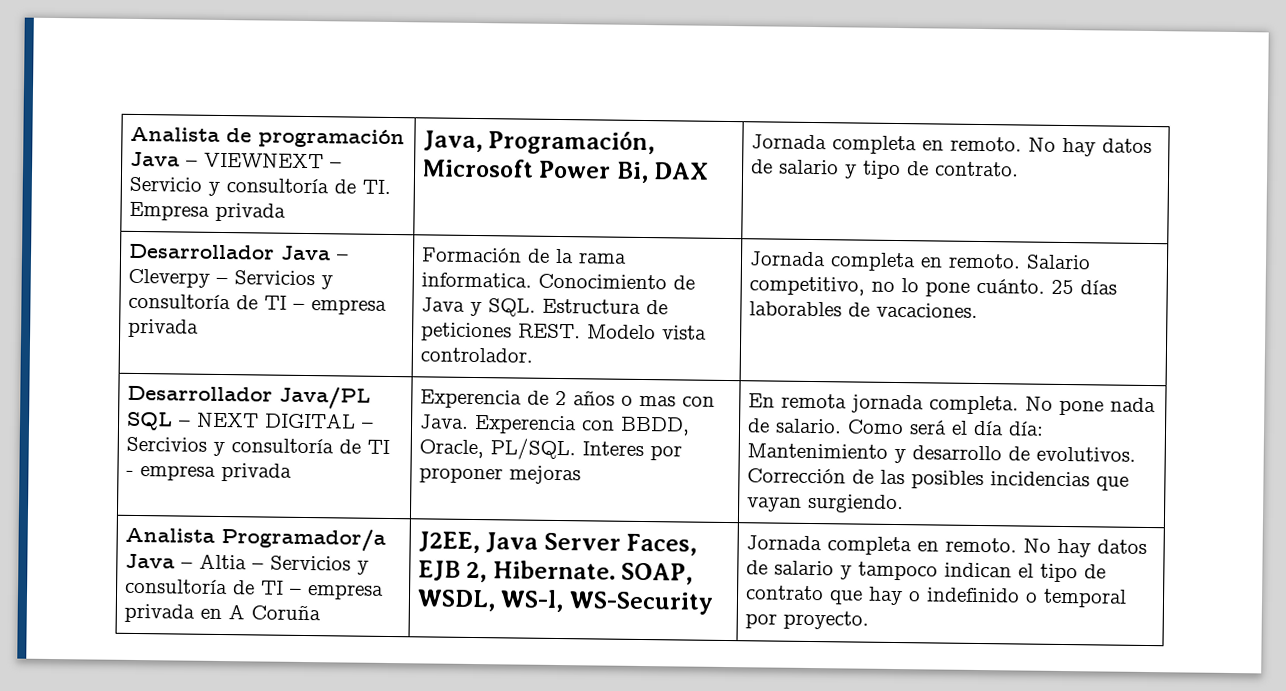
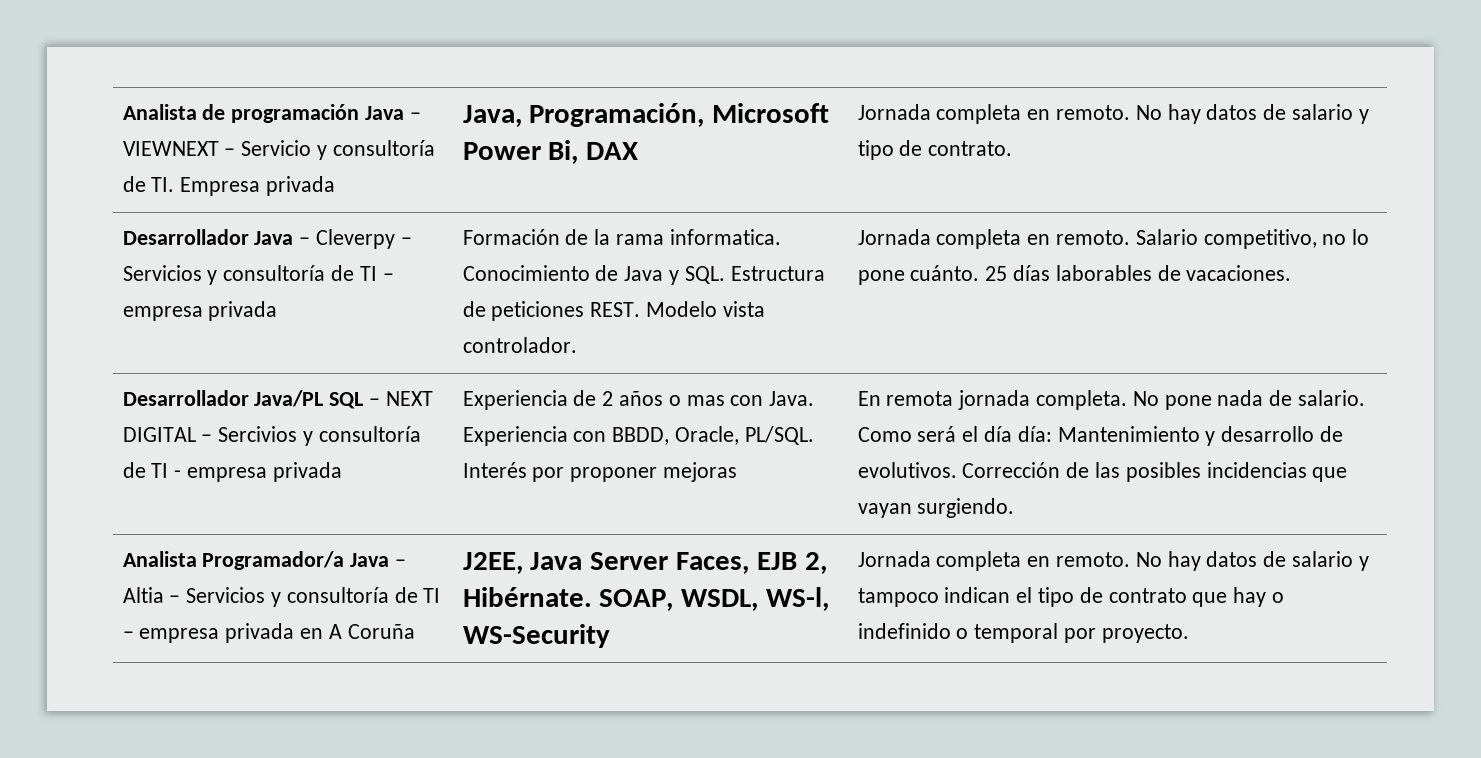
[419,389,522,409] Experencia -> [462,390,568,410] Experiencia
[473,415,577,435] Experencia -> [462,426,568,446] Experiencia
[581,441,644,457] Interes -> [462,462,527,478] Interés
[492,560,616,580] Hibernate. -> [462,587,592,607] Hibérnate.

